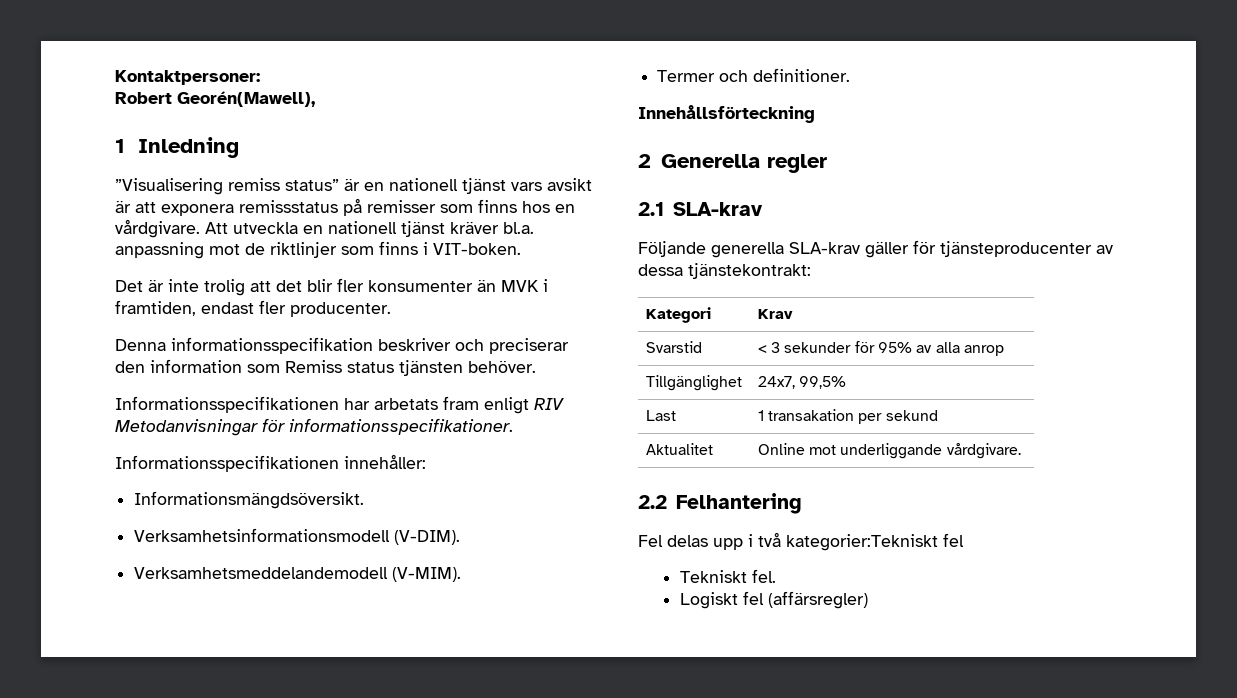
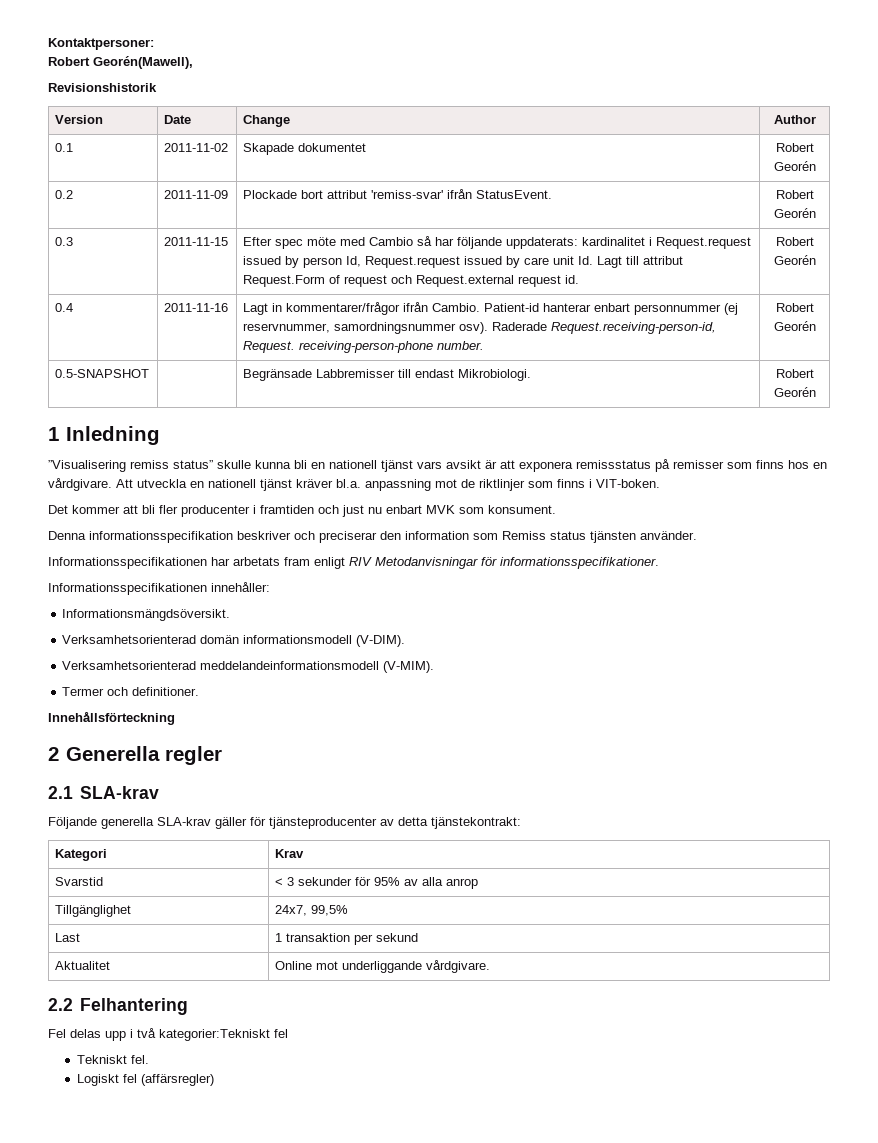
(315, 99) none -> [48,83,157,92] [55,115,104,124] [164,115,192,124] [243,115,291,127] [773,115,816,124] [55,143,74,152] [164,143,229,152] [243,143,367,155] [775,143,814,152] [773,161,816,171] [55,190,74,199] [164,190,229,199] [243,189,553,199] [775,190,814,199] [773,208,816,218] [55,237,74,246] [164,237,229,246] [243,236,752,249] [243,256,684,268] [243,275,580,287] [775,237,814,246] [773,255,816,265] [55,303,74,312] [164,303,229,312] [243,302,739,315] [243,322,717,334] [243,341,485,353] [775,303,814,312] [773,321,816,331] [55,369,150,378] [243,369,532,381] [775,369,814,378] [773,387,816,397] // Revisionshistorik // Version | Date | Change | Author // 0.1 | 2011-11-02 | Skapade dokumentet | Robert Georén // 0.2 | 2011-11-09 | Plockade bort attribut 'remiss-svar' ifrån StatusEvent. | Robert Georén // 0.3 | 2011-11-15 | Efter spec möte med Cambio så har följande uppdaterats: kardinalitet i Request.request issued by person Id, Request.request issued by care unit Id. Lagt till attribut Request.Form of request och Request.external request id. | Robert Georén // 0.4 | 2011-11-16 | Lagt in kommentarer/frågor ifrån Cambio. Patient-id hanterar enbart personnummer (ej reservnummer, samordningsnummer osv). Raderade Request.receiving-person-id, Request. receiving-person-phone number. | Robert Georén // 0.5-SNAPSHOT | | Begränsade Labbremisser till endast Mikrobiologi. | Robert Georén
[344,178,360,191] är -> [217,460,307,469] skulle kunna bli
[148,278,548,296] [115,300,391,317] är inte trolig att det blir fler konsumenter än MVK i framtiden, endast fler producenter. -> [72,505,556,517] kommer att bli fler producenter i framtiden och just nu enbart MVK som konsument.
[468,360,536,373] behöver. -> [640,531,697,540] använder.
[134,528,391,542] Verksamhetsinformationsmodell -> [62,635,353,644] Verksamhetsorienterad domän informationsmodell
[134,567,389,579] Verksamhetsmeddelandemodell -> [62,661,380,670] Verksamhetsorienterad meddelandeinformationsmodell
[638,264,683,276] dessa -> [398,817,428,826] detta
[768,409,855,421] transakation -> [286,933,351,942] transaktion

